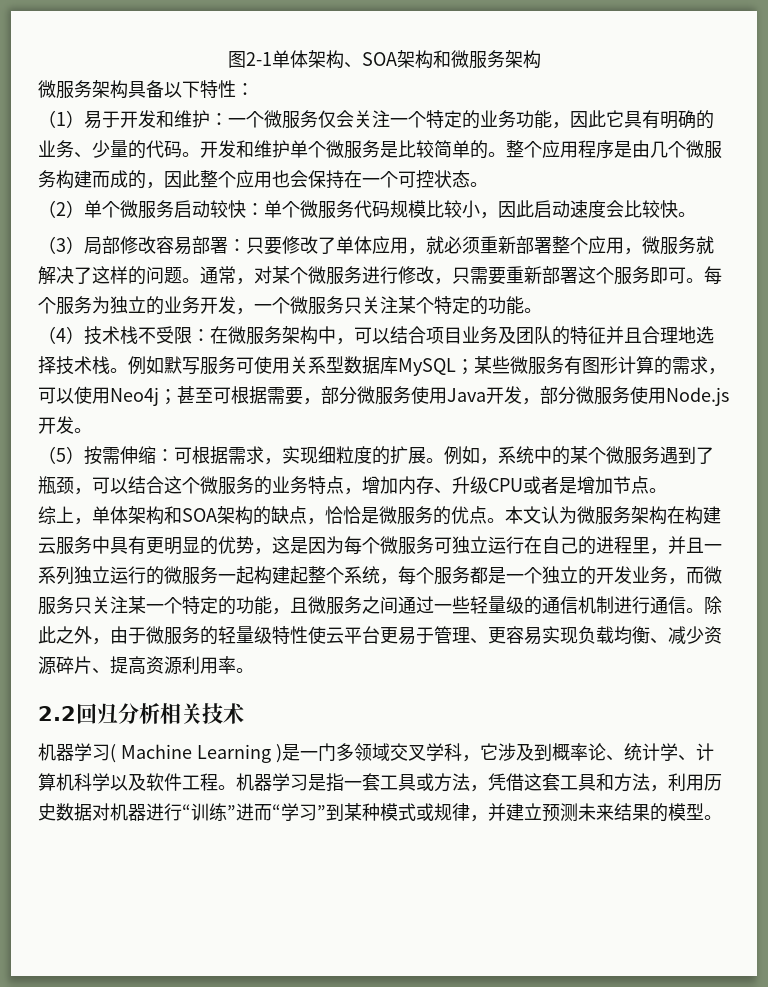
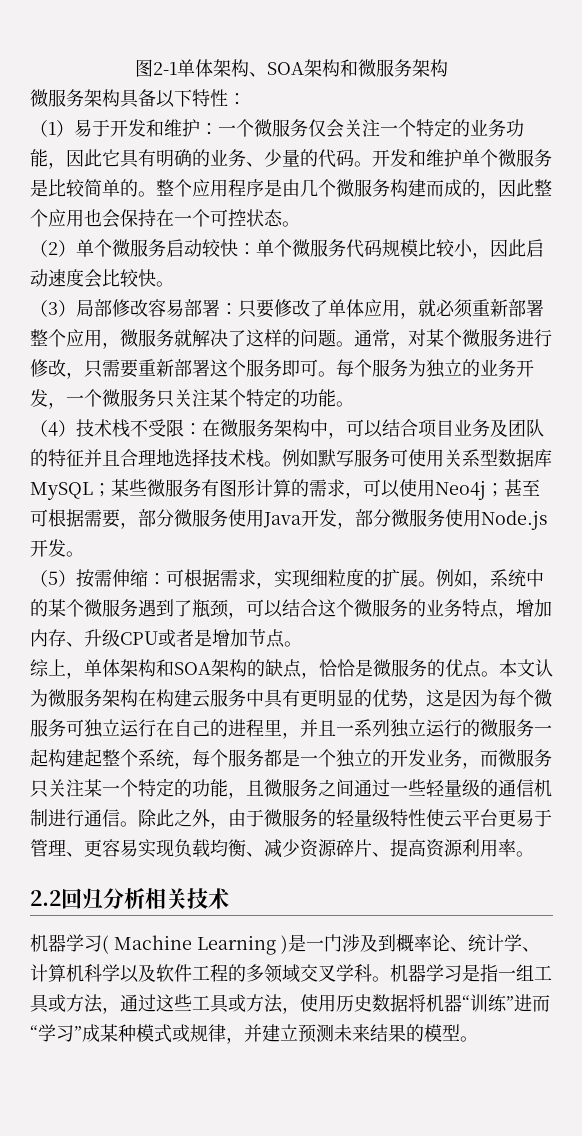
[335,743,498,762] 多领域交叉学科，它 -> (342, 943) none
(218, 782) none -> [228,964,372,983] 的多领域交叉学科
[362,773,722,792] [38,803,182,821] 套工具或方法，凭借这套工具和方法，利用历史数据对机器进行 -> [516,964,552,981] [30,994,462,1014] 组工具或方法，通过这些工具或方法，使用历史数据将机器
[326,803,344,821] 到 -> [82,1024,100,1042] 成

